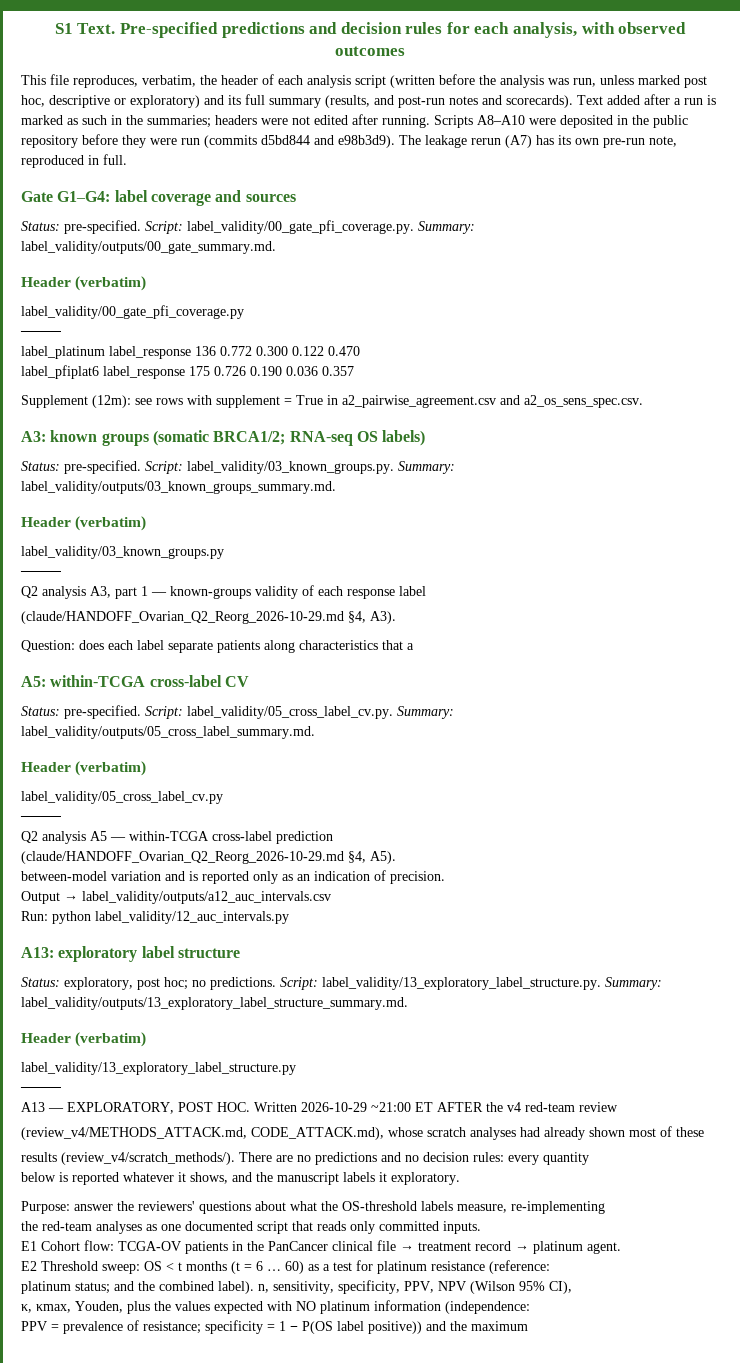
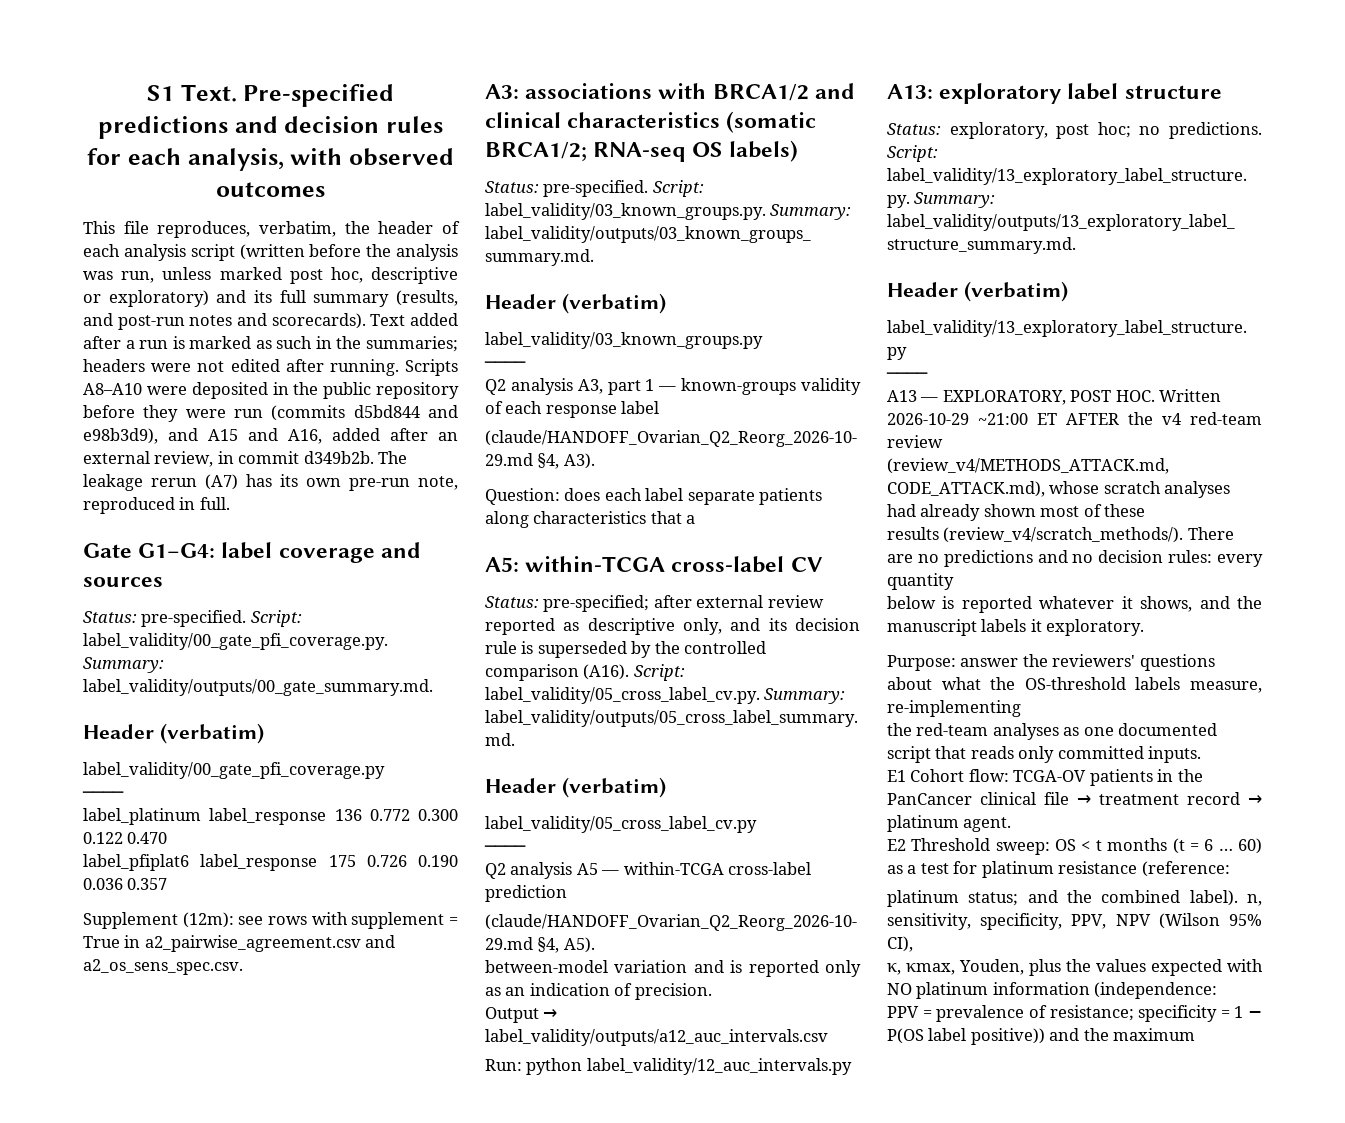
[338,135,395,148] e98b3d9). -> [83,428,458,444] [83,451,374,467] e98b3d9), and A15 and A16, added after an external review, in commit d349b2b.
[50,430,149,446] known groups -> [525,83,855,101] [485,112,721,128] associations with BRCA1/2 and clinical characteristics
[64,705,141,719] pre-specified. -> [543,595,824,612] [485,618,860,635] [485,641,767,658] [485,664,630,681] pre-specified; after external review reported as descriptive only, and its decision rule is superseded by the controlled comparison (A16).

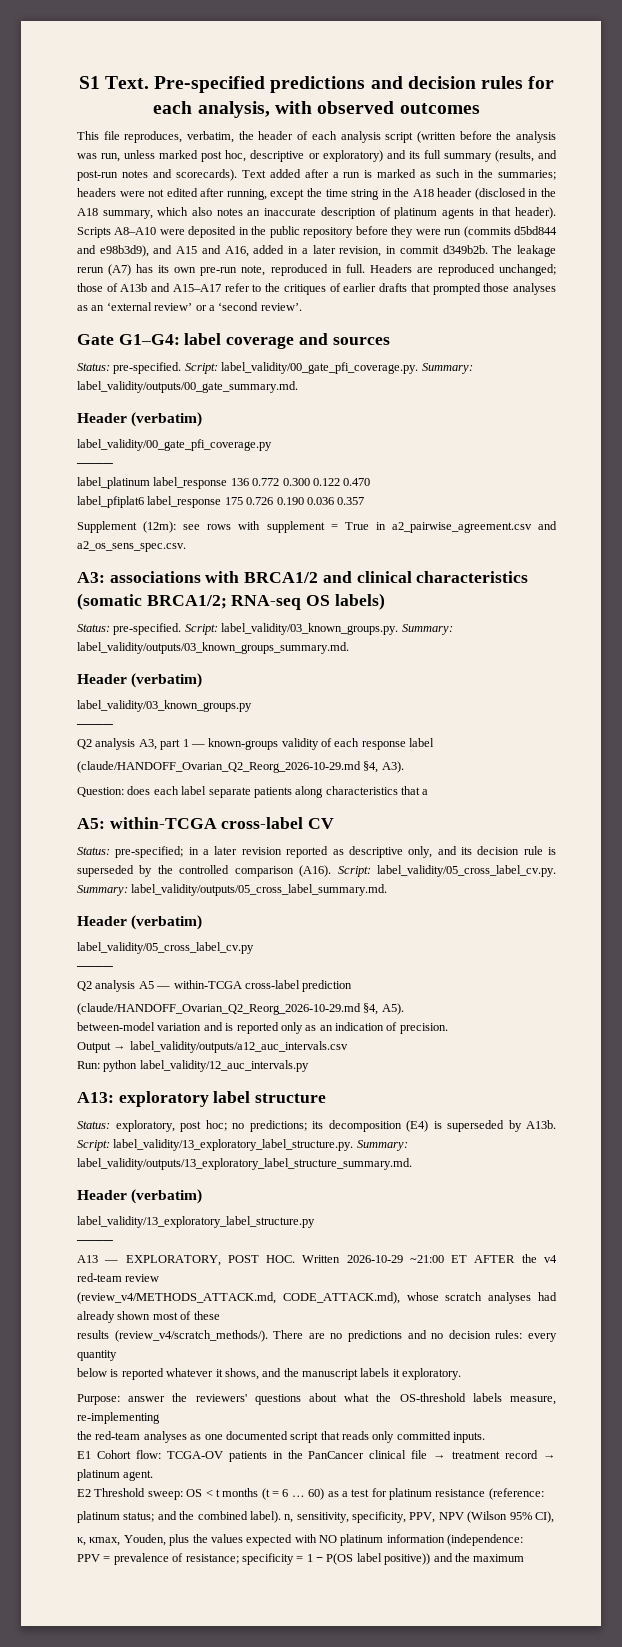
[329,359,399,376] running. -> [226,188,556,200] [77,207,556,219] running, except the time string in the A18 header (disclosed in the A18 summary, which also notes an inaccurate description of platinum agents in that header).
[390,428,458,441] [83,451,214,467] after an external review, -> [288,245,382,257] in a later revision,
(230, 503) none -> [369,264,557,276] [77,283,556,295] [77,302,302,311] Headers are reproduced unchanged; those of A13b and A15–A17 refer to the critiques of earlier drafts that prompted those analyses as an ‘external review’ or a ‘second review’.
[653,595,824,608] after external review -> [188,846,282,855] in a later revision
[1169,122,1262,139] predictions. -> [249,1120,556,1132] predictions; its decomposition (E4) is superseded by A13b.

